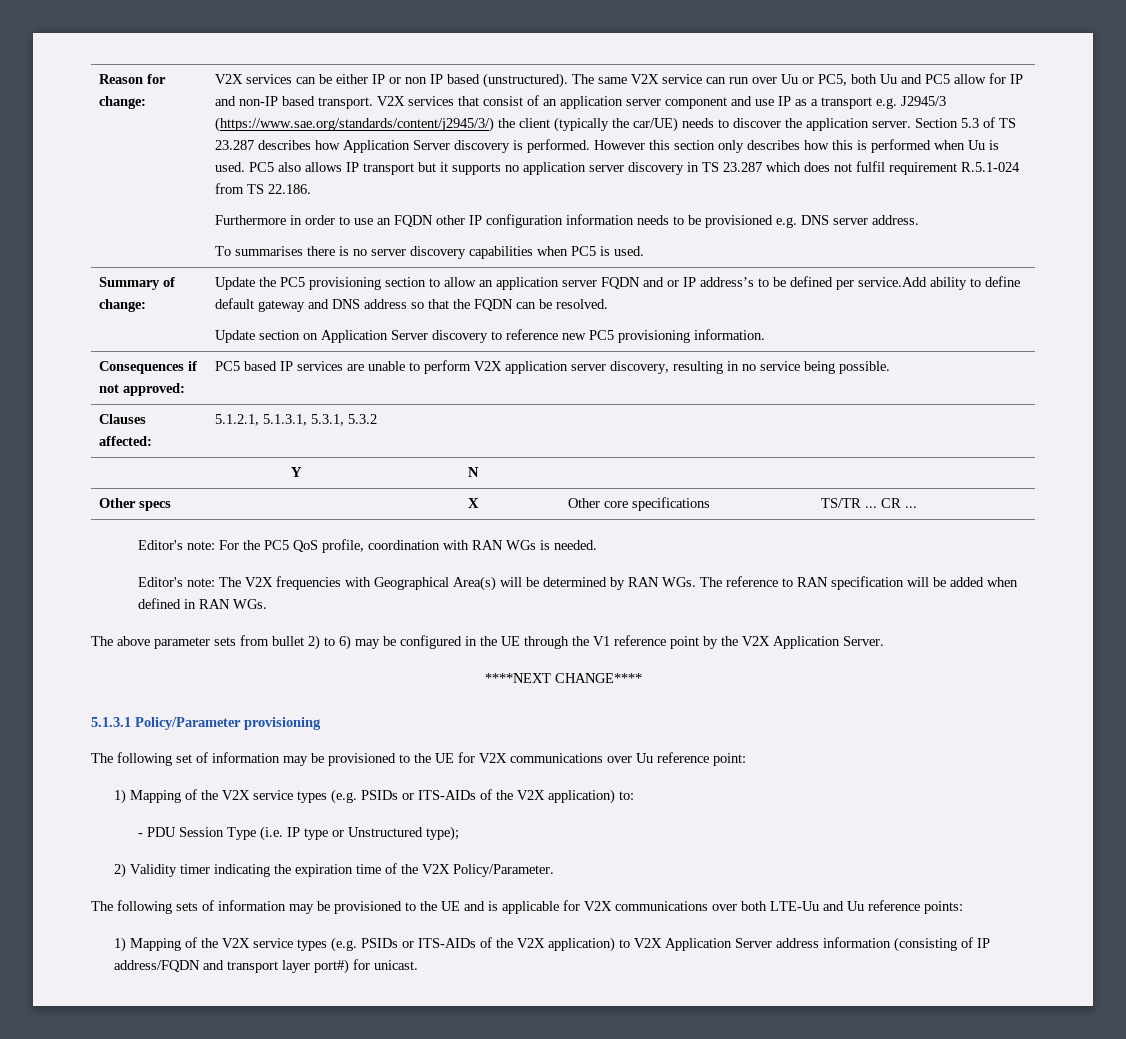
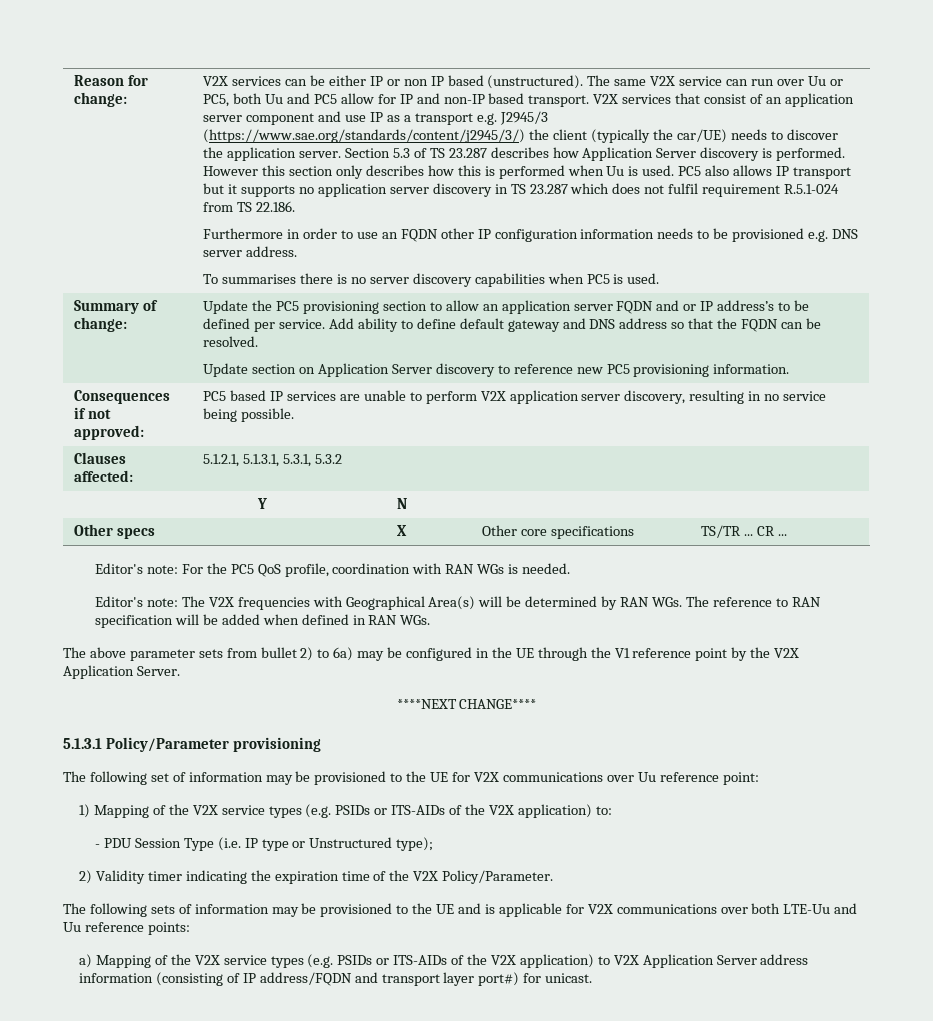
[858,277,928,287] service.Add -> [279,318,355,329] service. Add
[339,635,351,650] 6) -> [333,647,354,661] 6a)
[114,937,127,952] 1) -> [79,954,93,968] a)

